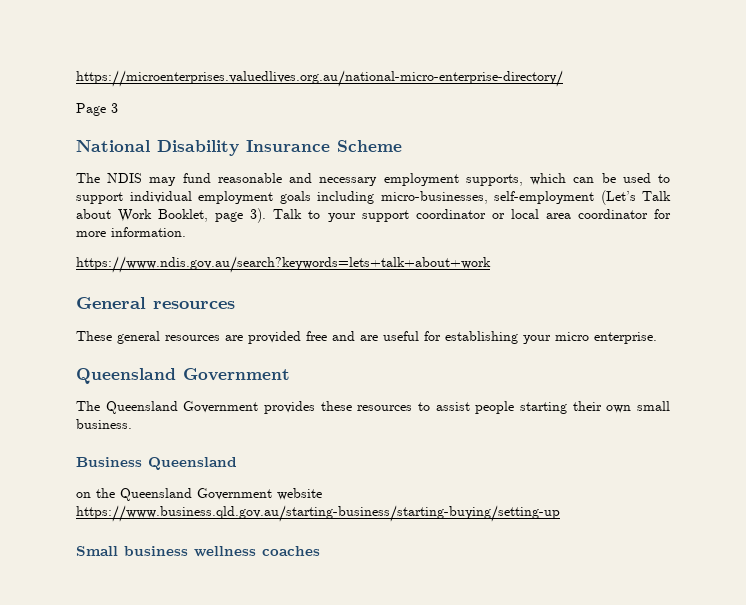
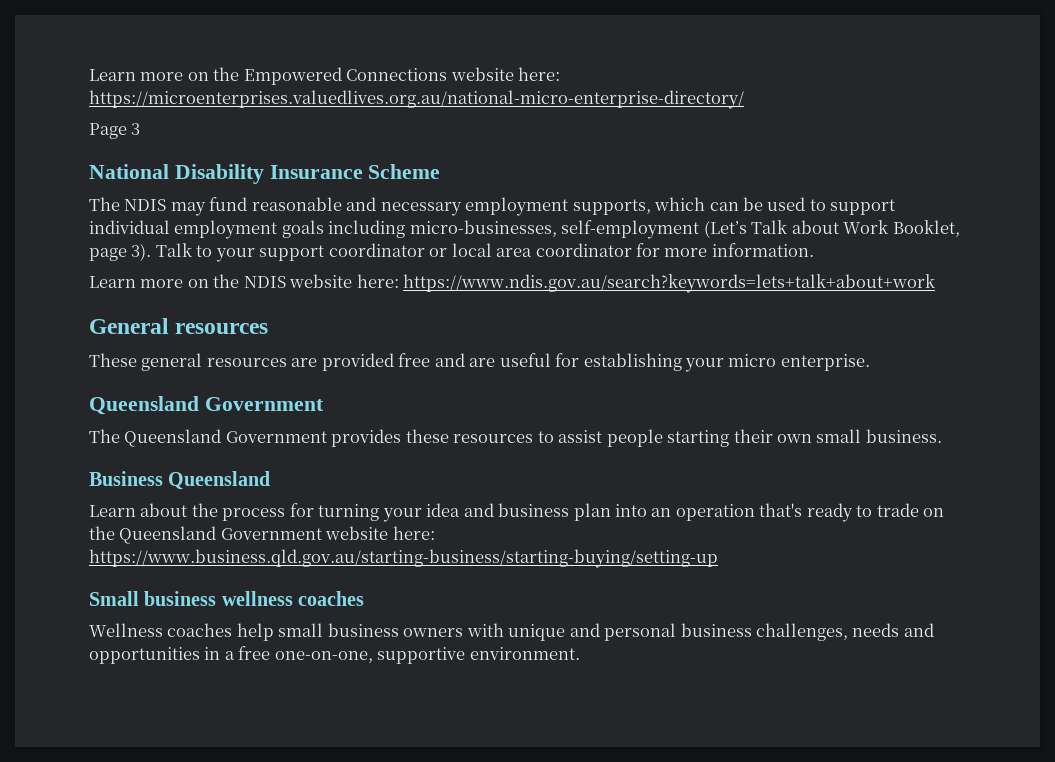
(76, 78) none -> [89,67,561,85] Learn more on the Empowered Connections website here:
(186, 232) none -> [89,274,399,288] Learn more on the NDIS website here:
(237, 463) none -> [89,503,919,522] Learn about the process for turning your idea and business plan into an operation that's ready to trade
(322, 494) none -> [392,526,435,540] here:
(320, 551) none -> [89,623,934,641] [89,646,580,664] // Wellness coaches help small business owners with unique and personal business challenges, needs and opportunities in a free one-on-one, supportive environment.

